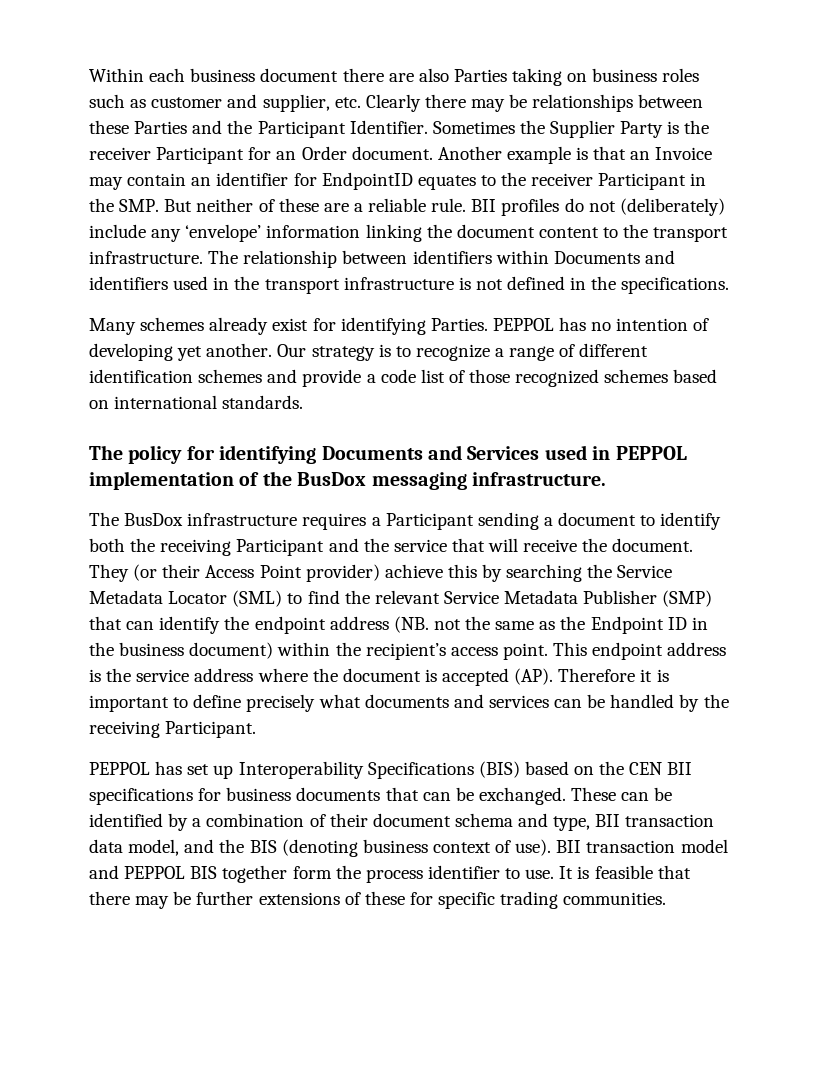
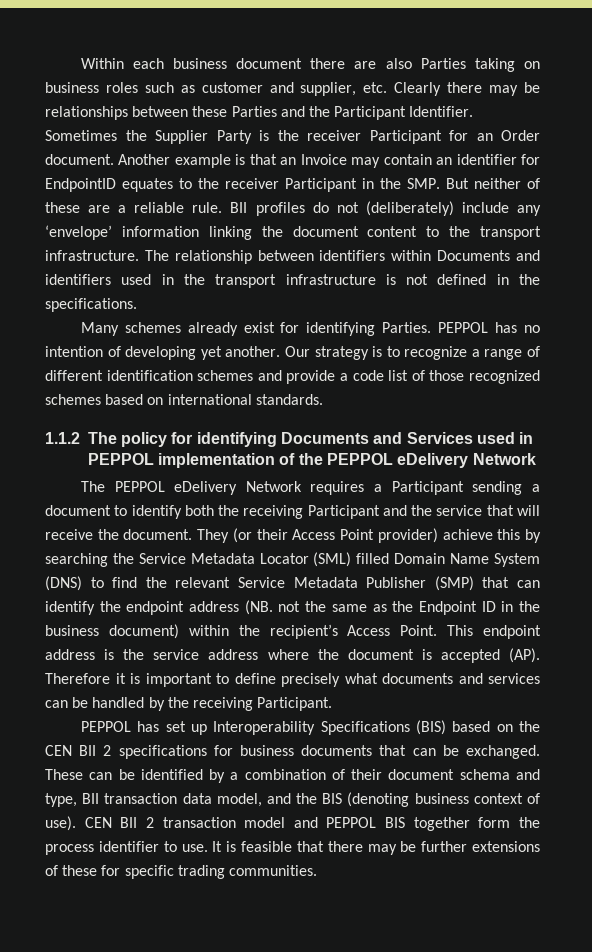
(304, 402) none -> [45,432,80,444] 1.1.2
[297,472,606,490] [89,512,298,526] BusDox messaging infrastructure. // The BusDox infrastructure -> [327,453,536,468] [80,481,302,495] PEPPOL eDelivery Network // The PEPPOL eDelivery Network
(283, 598) none -> [356,553,541,567] [45,576,82,591] filled Domain Name System (DNS)
[450,643,548,660] access point. -> [347,625,438,636] Access Point.
(693, 768) none -> [103,745,112,756] 2
[556,840,582,853] BII -> [84,817,154,828] CEN BII 2

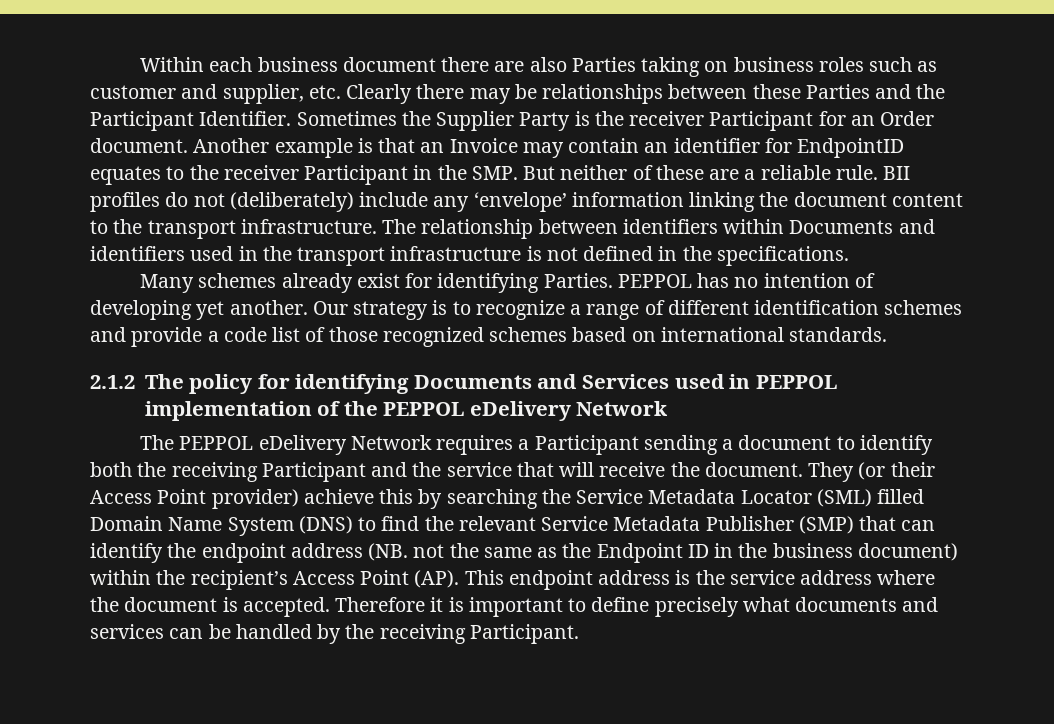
[45,432,80,444] 1.1.2 -> [90,375,135,389] 2.1.2
[400,625,438,636] Point. -> [360,570,460,588] Point (AP).
[440,648,541,663] accepted (AP). -> [242,597,330,617] accepted.
[80,720,540,735] [45,745,540,759] [45,769,540,783] [45,792,540,807] [45,816,540,831] [45,841,540,855] [45,865,317,879] // PEPPOL has set up Interoperability Specifications (BIS) based on the CEN BII 2 specifications for business documents that can be exchanged. These can be identified by a combination of their document schema and type, BII transaction data model, and the BIS (denoting business context of use). CEN BII 2 transaction model and PEPPOL BIS together form the process identifier to use. It is feasible that there may be further extensions of these for specific trading communities. -> (579, 634) none

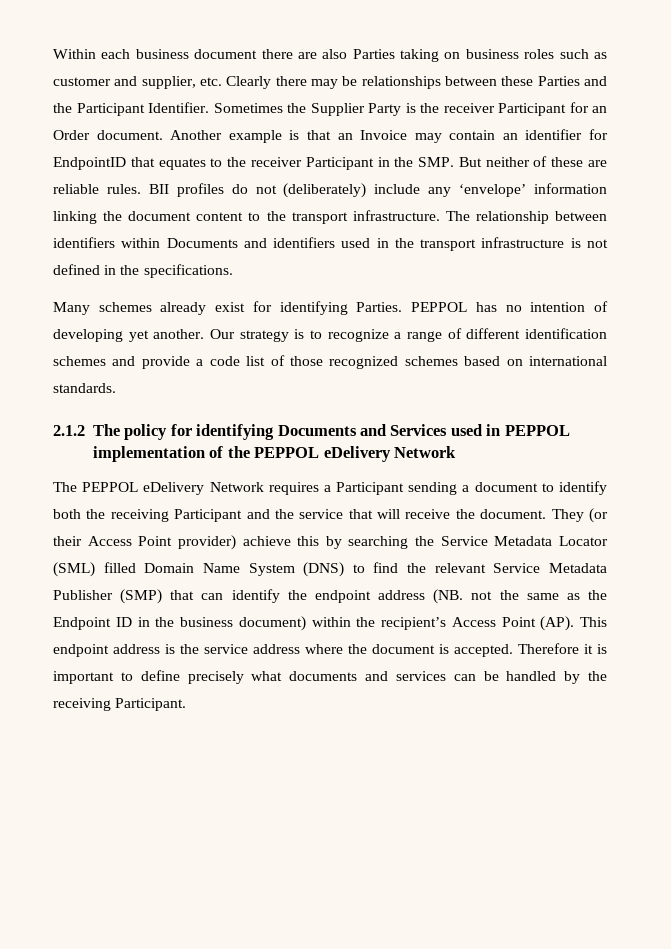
(905, 148) none -> [130,157,155,167] that
[744,165,878,180] a reliable rule. -> [53,184,141,194] reliable rules.

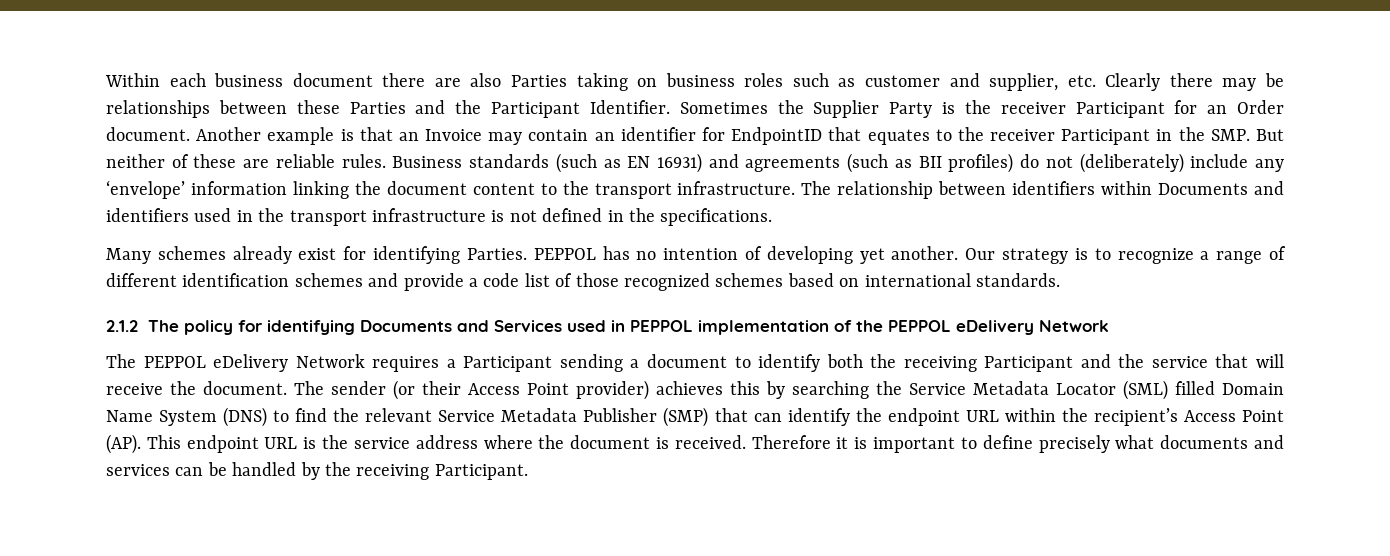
[148,183,224,197] BII profiles -> [392,153,1014,173] Business standards (such as EN 16931) and agreements (such as BII profiles)
[551,509,584,522] They -> [294,381,386,395] The sender
[242,536,291,546] achieve -> [656,381,723,395] achieves
[378,589,607,604] [53,616,306,631] address (NB. not the same as the Endpoint ID in the business document) -> [965,410,999,422] URL
[113,644,160,654] address -> [264,437,298,449] URL
[454,644,513,657] accepted. -> [674,435,746,449] received.

